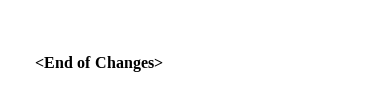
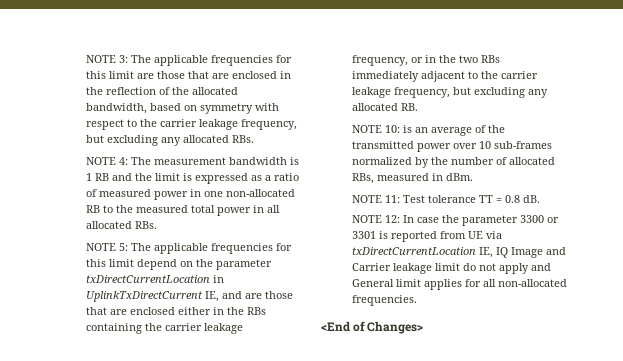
(35, 62) none -> [86,55,293,66] [86,71,292,79] [86,87,239,95] [86,103,280,114] [86,119,298,130] [86,135,255,146] [86,157,300,165] [86,173,300,184] [86,189,296,200] [86,205,281,216] [86,221,158,229] [86,243,293,254] [86,259,273,270] [86,275,225,283] [86,291,294,302] [86,307,267,315] [86,323,244,334] [352,55,501,66] [352,71,539,82] [352,87,549,98] [352,103,419,111] [352,125,506,136] [352,141,553,152] [352,157,556,168] [352,173,474,184] [352,195,541,203] [352,215,560,226] [352,231,503,242] [352,247,567,258] [352,263,552,274] [352,279,568,290] [352,295,418,306] NOTE 3: The applicable frequencies for this limit are those that are enclosed in the reflection of the allocated bandwidth, based on symmetry with respect to the carrier leakage frequency, but excluding any allocated RBs. // NOTE 4: The measurement bandwidth is 1 RB and the limit is expressed as a ratio of measured power in one non-allocated RB to the measured total power in all allocated RBs. // NOTE 5: The applicable frequencies for this limit depend on the parameter txDirectCurrentLocation in UplinkTxDirectCurrent IE, and are those that are enclosed either in the RBs containing the carrier leakage frequency, or in the two RBs immediately adjacent to the carrier leakage frequency, but excluding any allocated RB. // NOTE 10: is an average of the transmitted power over 10 sub-frames normalized by the number of allocated RBs, measured in dBm. // NOTE 11: Test tolerance TT = 0.8 dB. // NOTE 12: In case the parameter 3300 or 3301 is reported from UE via txDirectCurrentLocation IE, IQ Image and Carrier leakage limit do not apply and General limit applies for all non-allocated frequencies. //

